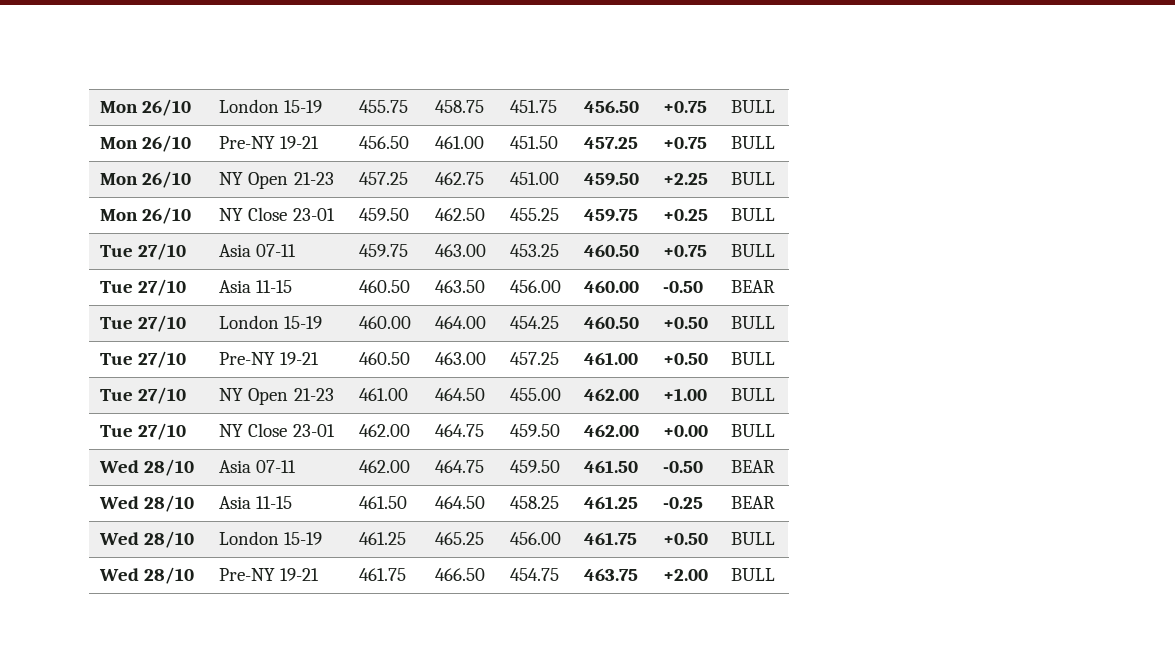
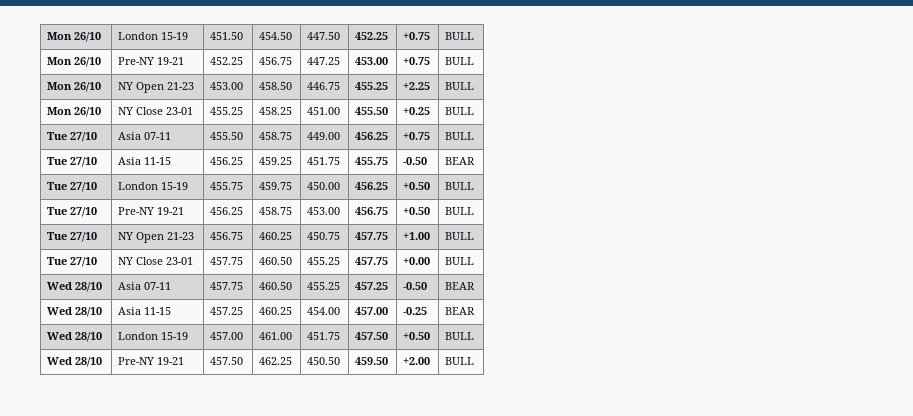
[359,100,409,113] [435,100,485,113] [510,100,558,113] [584,100,640,113] 455.75 | 458.75 | 451.75 | 456.50 -> [210,32,244,40] [259,32,293,40] [307,32,341,40] [355,32,389,40] 451.50 | 454.50 | 447.50 | 452.25
[359,136,410,149] [435,136,485,149] [510,136,559,149] [584,137,639,149] 456.50 | 461.00 | 451.50 | 457.25 -> [210,57,244,65] [259,57,293,65] [307,57,341,65] [355,57,389,65] 452.25 | 456.75 | 447.25 | 453.00
[359,172,409,185] [435,172,485,185] [510,172,560,185] [584,173,640,186] 457.25 | 462.75 | 451.00 | 459.50 -> [210,82,244,90] [259,82,293,90] [307,82,341,90] [355,82,389,90] 453.00 | 458.50 | 446.75 | 455.25
[359,208,410,221] [435,208,486,221] [510,208,560,221] [584,209,639,222] | 459.50 | 462.50 | 455.25 | 459.75 -> [210,107,244,115] [259,107,293,115] [307,107,341,115] [355,107,389,115] | 455.25 | 458.25 | 451.00 | 455.50
[359,244,409,257] [435,244,487,257] [510,244,560,257] [584,244,640,257] 459.75 | 463.00 | 453.25 | 460.50 -> [210,132,244,140] [259,132,293,140] [307,132,341,140] [355,132,389,140] 455.50 | 458.75 | 449.00 | 456.25
[359,280,411,293] [435,280,486,293] [510,280,562,293] [584,280,640,293] 460.50 | 463.50 | 456.00 | 460.00 -> [210,157,244,165] [259,157,293,165] [307,157,341,165] [355,157,389,165] 456.25 | 459.25 | 451.75 | 455.75
[359,316,412,329] [435,316,487,329] [510,316,560,329] [584,316,640,329] 460.00 | 464.00 | 454.25 | 460.50 -> [210,182,244,190] [259,182,293,190] [307,182,341,190] [355,182,389,190] 455.75 | 459.75 | 450.00 | 456.25
[359,352,411,365] [435,352,487,365] [510,352,560,365] [584,352,639,365] 460.50 | 463.00 | 457.25 | 461.00 -> [210,207,244,215] [259,207,293,215] [307,207,341,215] [355,207,389,215] 456.25 | 458.75 | 453.00 | 456.75
[359,388,409,401] [435,388,486,401] [510,388,562,401] [584,388,640,401] 461.00 | 464.50 | 455.00 | 462.00 -> [210,232,244,240] [259,232,293,240] [307,232,341,240] [355,232,389,240] 456.75 | 460.25 | 450.75 | 457.75
[359,424,411,437] [435,424,485,437] [510,424,561,437] [584,424,640,437] 462.00 | 464.75 | 459.50 | 462.00 -> [210,257,244,265] [259,257,293,265] [307,257,341,265] [355,257,389,265] 457.75 | 460.50 | 455.25 | 457.75
[359,460,411,473] [435,460,485,473] [510,460,561,473] [584,460,639,473] 462.00 | 464.75 | 459.50 | 461.50 -> [210,282,244,290] [259,282,293,290] [307,282,341,290] [355,282,389,290] 457.75 | 460.50 | 455.25 | 457.25
[359,496,408,509] [435,496,486,509] [510,496,560,509] [584,496,639,509] 461.50 | 464.50 | 458.25 | 461.25 -> [210,307,244,315] [259,307,293,315] [307,307,341,315] [355,307,389,315] 457.25 | 460.25 | 454.00 | 457.00
[359,532,407,545] [435,532,485,545] [510,532,562,545] [584,532,638,545] 461.25 | 465.25 | 456.00 | 461.75 -> [210,332,244,340] [259,332,293,340] [307,332,341,340] [355,332,389,340] 457.00 | 461.00 | 451.75 | 457.50
[359,568,407,581] [435,568,486,581] [510,568,560,581] [584,568,639,581] 461.75 | 466.50 | 454.75 | 463.75 -> [210,357,244,365] [259,357,293,365] [307,357,341,365] [355,357,389,365] 457.50 | 462.25 | 450.50 | 459.50

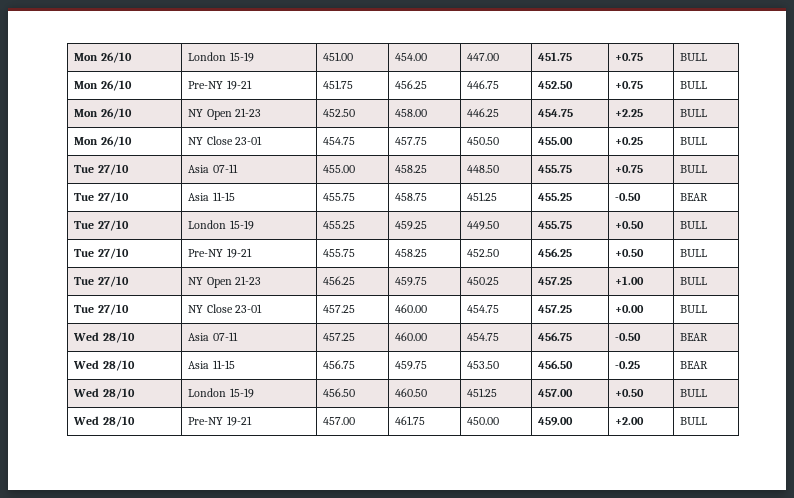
[210,32,244,40] [259,32,293,40] [307,32,341,40] [355,32,389,40] 451.50 | 454.50 | 447.50 | 452.25 -> [323,52,354,61] [395,53,428,61] [467,53,500,61] [538,52,573,61] 451.00 | 454.00 | 447.00 | 451.75
[210,57,244,65] [259,57,293,65] [307,57,341,65] [355,57,389,65] 452.25 | 456.75 | 447.25 | 453.00 -> [323,80,354,89] [395,80,428,89] [467,80,500,89] [538,81,574,89] 451.75 | 456.25 | 446.75 | 452.50
[210,82,244,90] [259,82,293,90] [307,82,341,90] [355,82,389,90] 453.00 | 458.50 | 446.75 | 455.25 -> [323,109,356,117] [395,109,428,117] [467,108,500,117] [538,109,574,117] 452.50 | 458.00 | 446.25 | 454.75
[210,107,244,115] [259,107,293,115] [307,107,341,115] [355,107,389,115] 455.25 | 458.25 | 451.00 | 455.50 -> [323,137,356,145] [395,137,428,145] [467,137,500,145] [538,137,574,145] 454.75 | 457.75 | 450.50 | 455.00
[210,132,244,140] [259,132,293,140] [307,132,341,140] [355,132,389,140] 455.50 | 458.75 | 449.00 | 456.25 -> [323,165,356,173] [395,165,428,173] [467,165,500,173] [538,165,573,173] 455.00 | 458.25 | 448.50 | 455.75
[210,157,244,165] [259,157,293,165] [307,157,341,165] [355,157,389,165] 456.25 | 459.25 | 451.75 | 455.75 -> [323,193,356,201] [395,193,428,201] [467,192,498,201] [538,193,573,201] 455.75 | 458.75 | 451.25 | 455.25
[210,182,244,190] [259,182,293,190] [307,182,341,190] [355,182,389,190] 455.75 | 459.75 | 450.00 | 456.25 -> [323,221,356,229] [395,221,428,230] [467,221,500,230] [538,221,573,229] 455.25 | 459.25 | 449.50 | 455.75
[210,207,244,215] [259,207,293,215] [307,207,341,215] [355,207,389,215] 456.25 | 458.75 | 453.00 | 456.75 -> [323,249,356,257] [395,249,428,257] [467,249,500,257] [538,248,573,257] 455.75 | 458.25 | 452.50 | 456.25
[210,232,244,240] [259,232,293,240] [307,232,341,240] [355,232,389,240] 456.75 | 460.25 | 450.75 | 457.75 -> [323,276,356,285] [395,277,428,286] [467,277,500,285] [538,277,573,285] 456.25 | 459.75 | 450.25 | 457.25
[210,257,244,265] [259,257,293,265] [307,257,341,265] [355,257,389,265] 457.75 | 460.50 | 455.25 | 457.75 -> [323,305,356,313] [395,304,428,313] [467,305,500,313] [538,305,573,313] 457.25 | 460.00 | 454.75 | 457.25
[210,282,244,290] [259,282,293,290] [307,282,341,290] [355,282,389,290] 457.75 | 460.50 | 455.25 | 457.25 -> [323,333,356,341] [395,332,428,341] [467,333,500,341] [538,332,573,341] 457.25 | 460.00 | 454.75 | 456.75
[210,307,244,315] [259,307,293,315] [307,307,341,315] [355,307,389,315] 457.25 | 460.25 | 454.00 | 457.00 -> [323,360,356,369] [395,361,428,370] [467,361,500,369] [538,360,574,369] 456.75 | 459.75 | 453.50 | 456.50
[210,332,244,340] [259,332,293,340] [307,332,341,340] [355,332,389,340] 457.00 | 461.00 | 451.75 | 457.50 -> [323,388,356,397] [395,388,428,397] [467,388,498,397] [538,389,574,397] 456.50 | 460.50 | 451.25 | 457.00
[210,357,244,365] [259,357,293,365] [307,357,341,365] [355,357,389,365] 457.50 | 462.25 | 450.50 | 459.50 -> [323,417,356,425] [395,416,426,425] [467,417,500,425] [538,417,574,426] 457.00 | 461.75 | 450.00 | 459.00

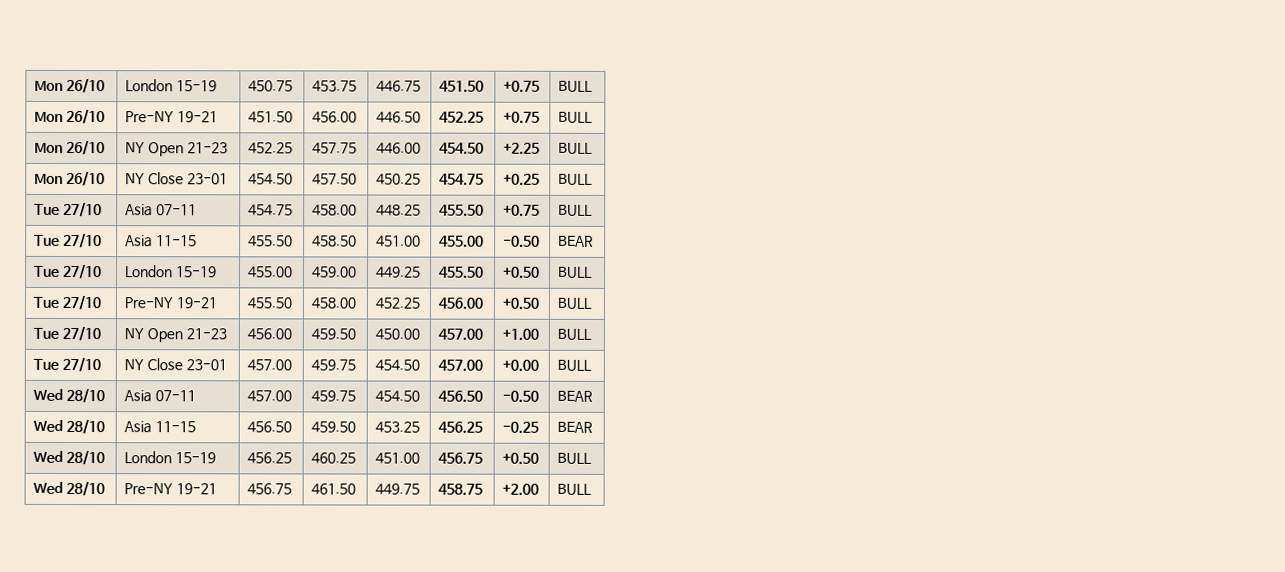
[323,52,354,61] [395,53,428,61] [467,53,500,61] [538,52,573,61] 451.00 | 454.00 | 447.00 | 451.75 -> [248,80,294,92] [312,80,358,92] [376,80,422,92] [439,80,485,93] 450.75 | 453.75 | 446.75 | 451.50
[323,80,354,89] [395,80,428,89] [467,80,500,89] [538,81,574,89] 451.75 | 456.25 | 446.75 | 452.50 -> [248,111,294,123] [312,111,358,123] [376,111,422,123] [439,111,485,124] 451.50 | 456.00 | 446.50 | 452.25
[323,109,356,117] [395,109,428,117] [467,108,500,117] [538,109,574,117] 452.50 | 458.00 | 446.25 | 454.75 -> [248,142,294,154] [312,142,358,154] [376,142,422,154] [439,142,485,155] 452.25 | 457.75 | 446.00 | 454.50
[323,137,356,145] [395,137,428,145] [467,137,500,145] [538,137,574,145] 454.75 | 457.75 | 450.50 | 455.00 -> [248,173,294,185] [312,173,358,185] [376,173,422,185] [439,173,485,186] 454.50 | 457.50 | 450.25 | 454.75
[323,165,356,173] [395,165,428,173] [467,165,500,173] [538,165,573,173] 455.00 | 458.25 | 448.50 | 455.75 -> [248,204,294,216] [312,204,358,216] [376,204,422,216] [439,204,485,217] 454.75 | 458.00 | 448.25 | 455.50
[323,193,356,201] [395,193,428,201] [467,192,498,201] [538,193,573,201] 455.75 | 458.75 | 451.25 | 455.25 -> [248,235,294,247] [312,235,358,247] [376,235,422,247] [439,235,485,248] 455.50 | 458.50 | 451.00 | 455.00
[323,221,356,229] [395,221,428,230] [467,221,500,230] [538,221,573,229] 455.25 | 459.25 | 449.50 | 455.75 -> [248,266,294,278] [312,266,358,278] [376,266,422,278] [439,266,485,279] 455.00 | 459.00 | 449.25 | 455.50
[323,249,356,257] [395,249,428,257] [467,249,500,257] [538,248,573,257] 455.75 | 458.25 | 452.50 | 456.25 -> [247,297,293,309] [311,297,357,309] [375,297,421,309] [438,297,484,310] 455.50 | 458.00 | 452.25 | 456.00
[323,276,356,285] [395,277,428,286] [467,277,500,285] [538,277,573,285] 456.25 | 459.75 | 450.25 | 457.25 -> [247,328,293,340] [311,328,357,340] [375,328,421,340] [438,328,484,341] 456.00 | 459.50 | 450.00 | 457.00
[323,305,356,313] [395,304,428,313] [467,305,500,313] [538,305,573,313] 457.25 | 460.00 | 454.75 | 457.25 -> [247,359,293,371] [311,359,357,371] [375,359,421,371] [438,359,484,372] 457.00 | 459.75 | 454.50 | 457.00
[323,333,356,341] [395,332,428,341] [467,333,500,341] [538,332,573,341] 457.25 | 460.00 | 454.75 | 456.75 -> [247,390,293,402] [311,390,357,402] [375,390,421,402] [438,390,484,403] 457.00 | 459.75 | 454.50 | 456.50
[323,360,356,369] [395,361,428,370] [467,361,500,369] [538,360,574,369] 456.75 | 459.75 | 453.50 | 456.50 -> [247,421,293,433] [311,421,357,433] [375,421,421,433] [438,421,484,434] 456.50 | 459.50 | 453.25 | 456.25
[323,388,356,397] [395,388,428,397] [467,388,498,397] [538,389,574,397] 456.50 | 460.50 | 451.25 | 457.00 -> [247,452,293,464] [311,452,357,464] [375,452,421,464] [438,452,484,465] 456.25 | 460.25 | 451.00 | 456.75
[323,417,356,425] [395,416,426,425] [467,417,500,425] [538,417,574,426] 457.00 | 461.75 | 450.00 | 459.00 -> [247,483,293,495] [311,483,357,495] [375,483,421,495] [438,483,484,496] 456.75 | 461.50 | 449.75 | 458.75

